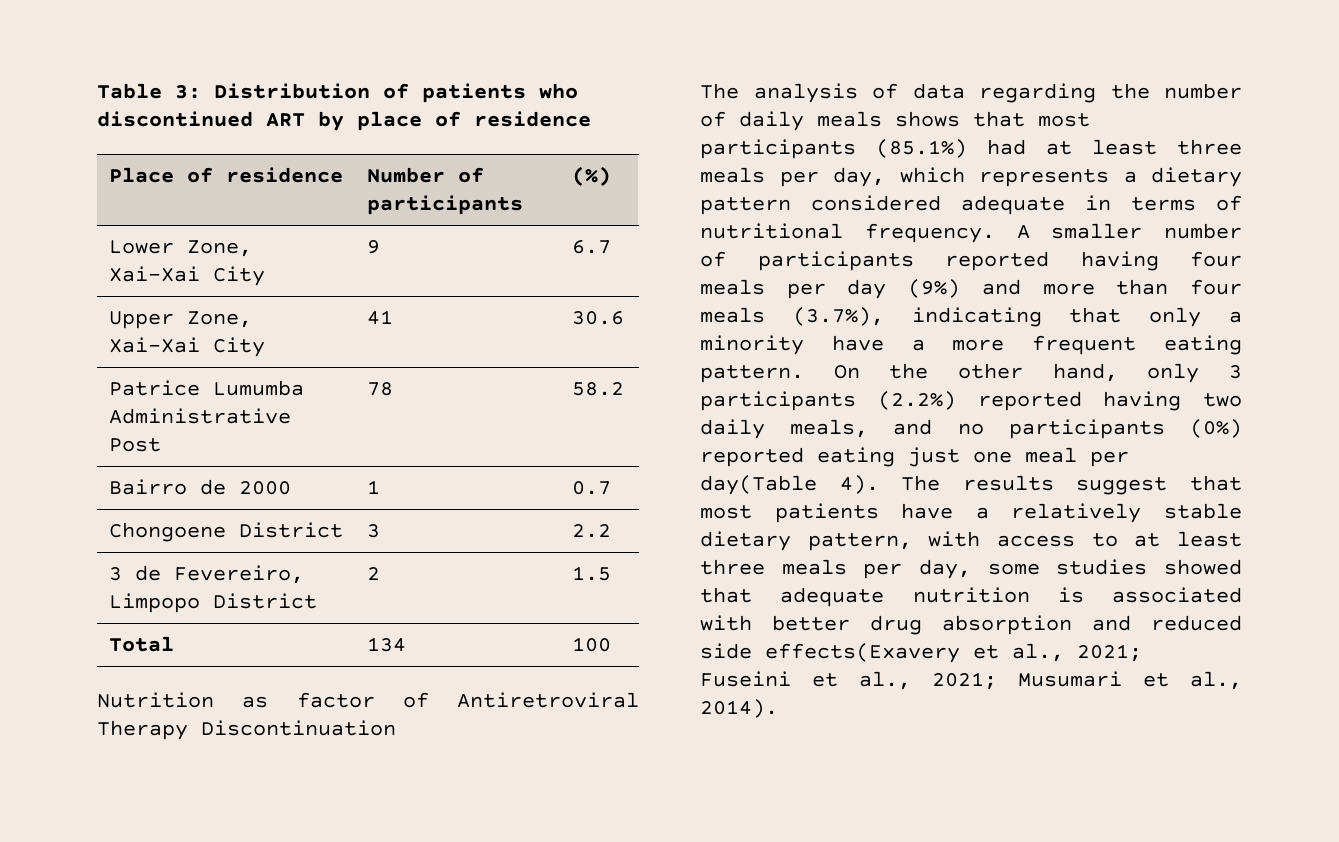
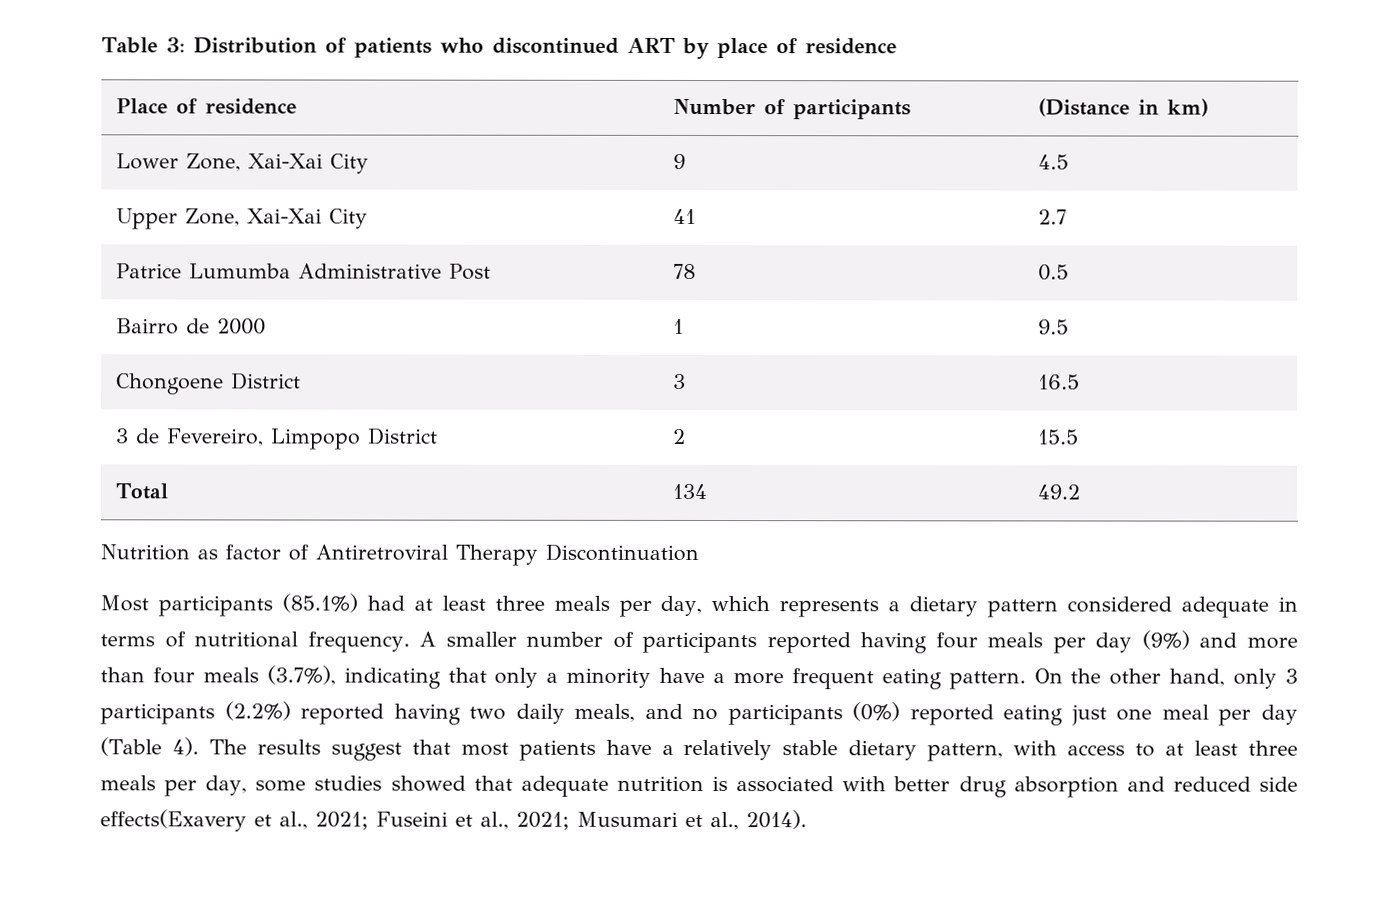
[572,166,612,186] (%) -> [1037,98,1209,117] (Distance in km)
[572,240,612,254] 6.7 -> [1037,154,1069,170] 4.5
[572,311,625,325] 30.6 -> [1037,209,1067,225] 2.7
[572,382,625,396] 58.2 -> [1037,264,1069,281] 0.5
[572,481,612,495] 0.7 -> [1037,319,1069,335] 9.5
[572,524,612,538] 2.2 -> [1037,374,1080,390] 16.5
[572,566,612,581] 1.5 -> [1037,429,1079,445] 15.5
[572,637,612,652] 100 -> [1036,484,1080,500] 49.2
[700,83,1242,103] [700,111,1090,131] The analysis of data regarding the number of daily meals shows that most -> [100,595,149,612] Most
[700,475,817,495] day(Table -> [1260,704,1298,725] [100,737,162,757] day (Table

